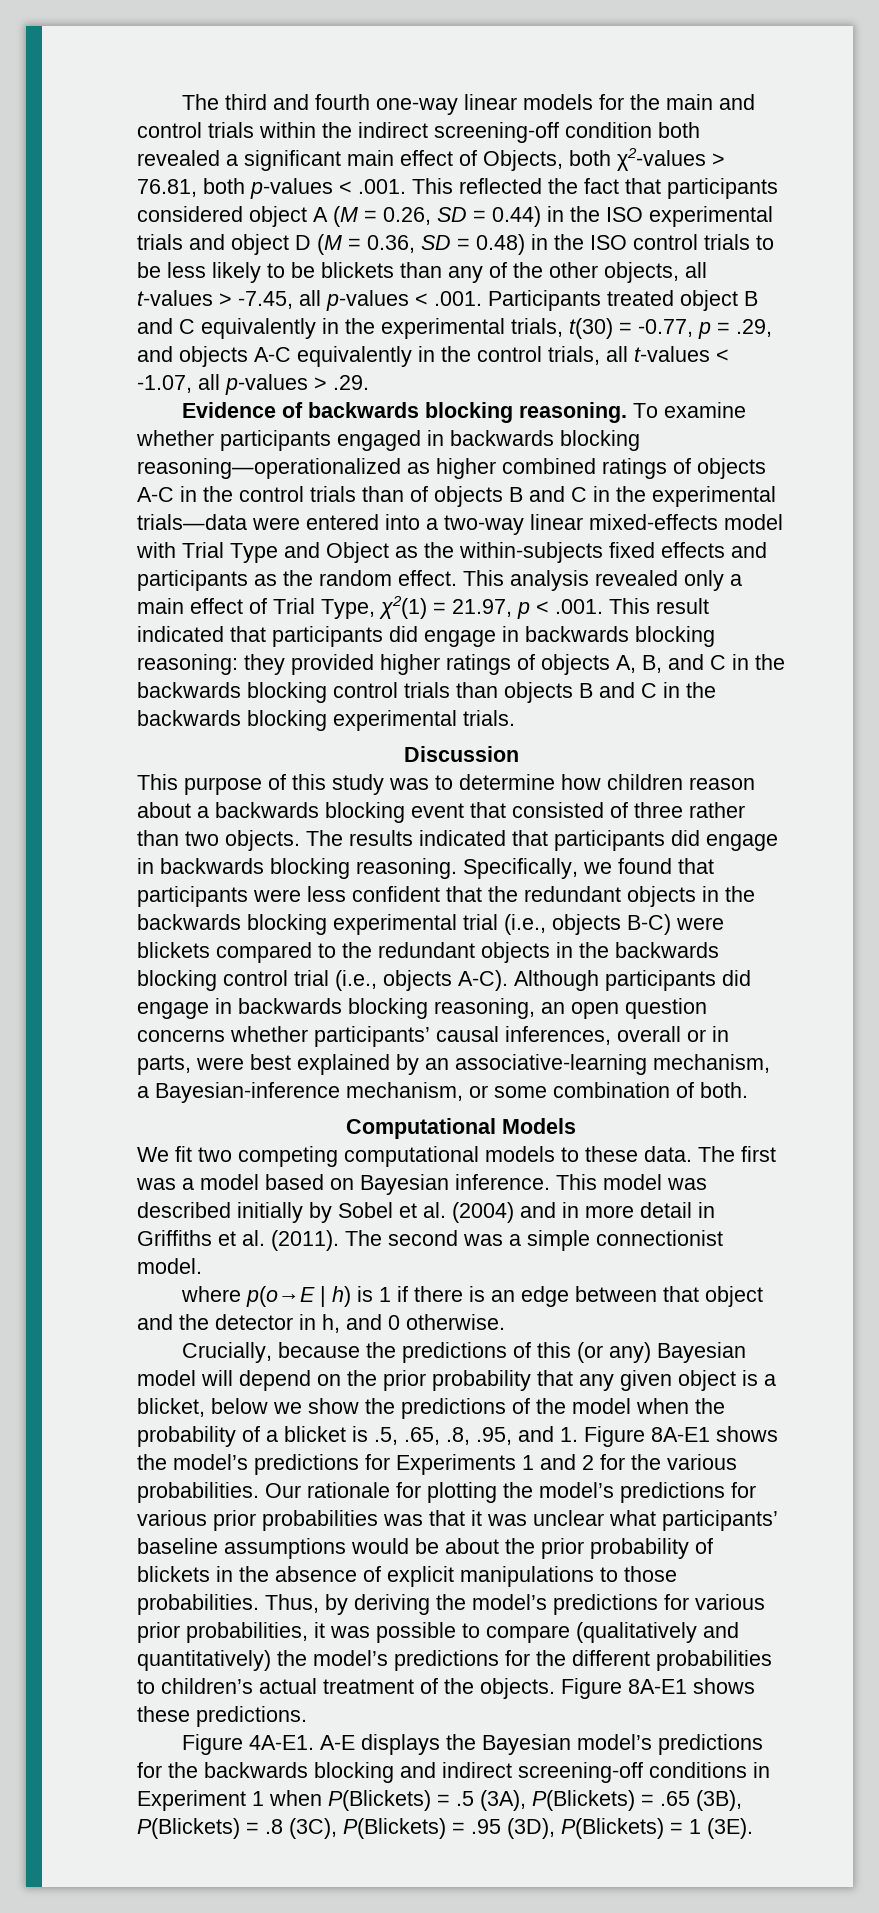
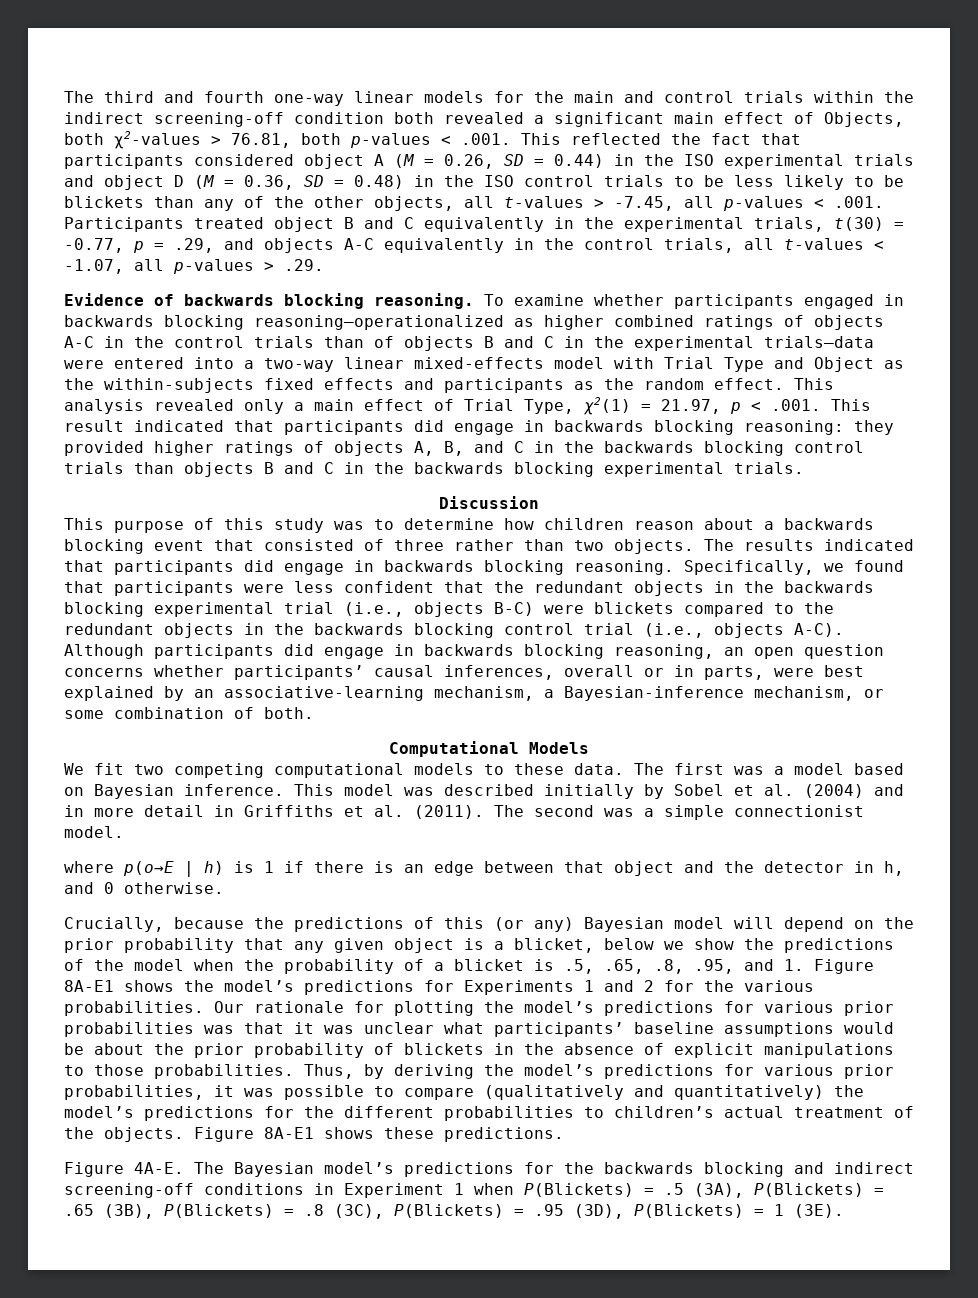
[249,1734,477,1755] 4A-E1. A-E displays the -> [134,1162,224,1174] 4A-E. The

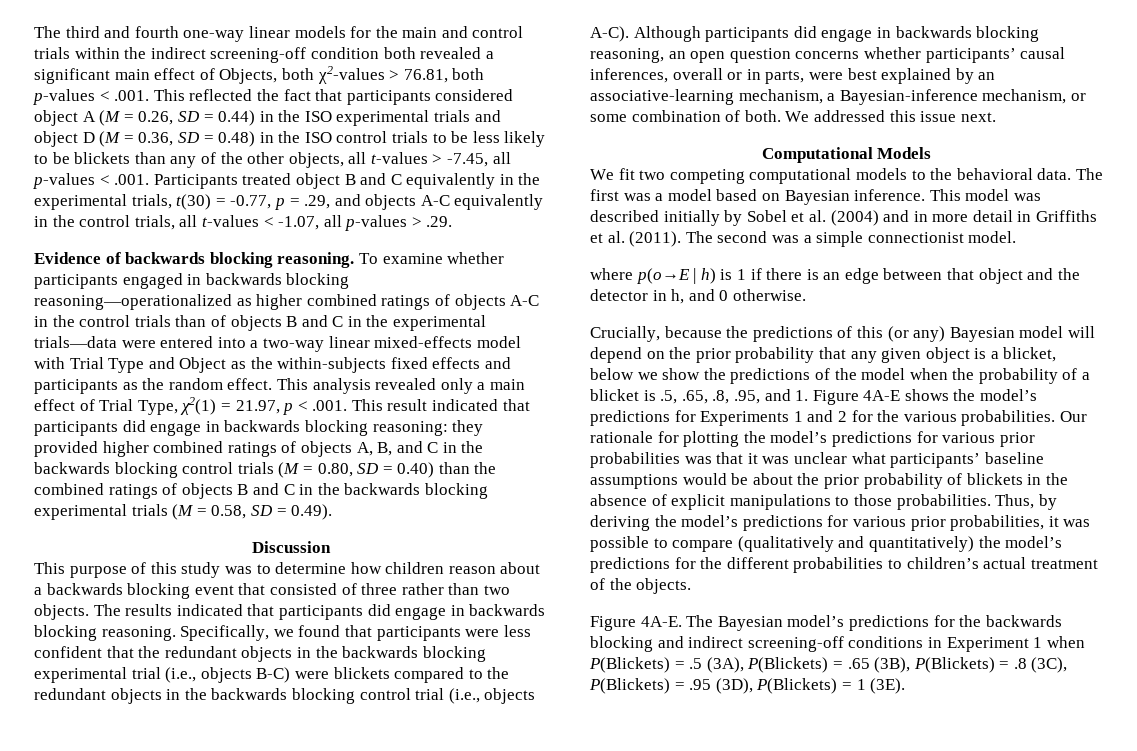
(214, 448) none -> [153,441,224,453] combined
[134,462,174,474] than -> [278,462,497,478] [34,483,178,499] (M = 0.80, SD = 0.40) than the combined ratings of
[734,462,804,474] trials. -> [131,504,333,520] trials (M = 0.58, SD = 0.49).
(314, 713) none -> [785,110,996,122] We addressed this issue next.
[514,763,564,775] these -> [930,168,1033,180] the behavioral
[64,980,114,992] 8A-E1 -> [863,390,901,401] 4A-E
[194,1127,564,1142] Figure 8A-E1 shows these predictions. -> (692, 586) none

